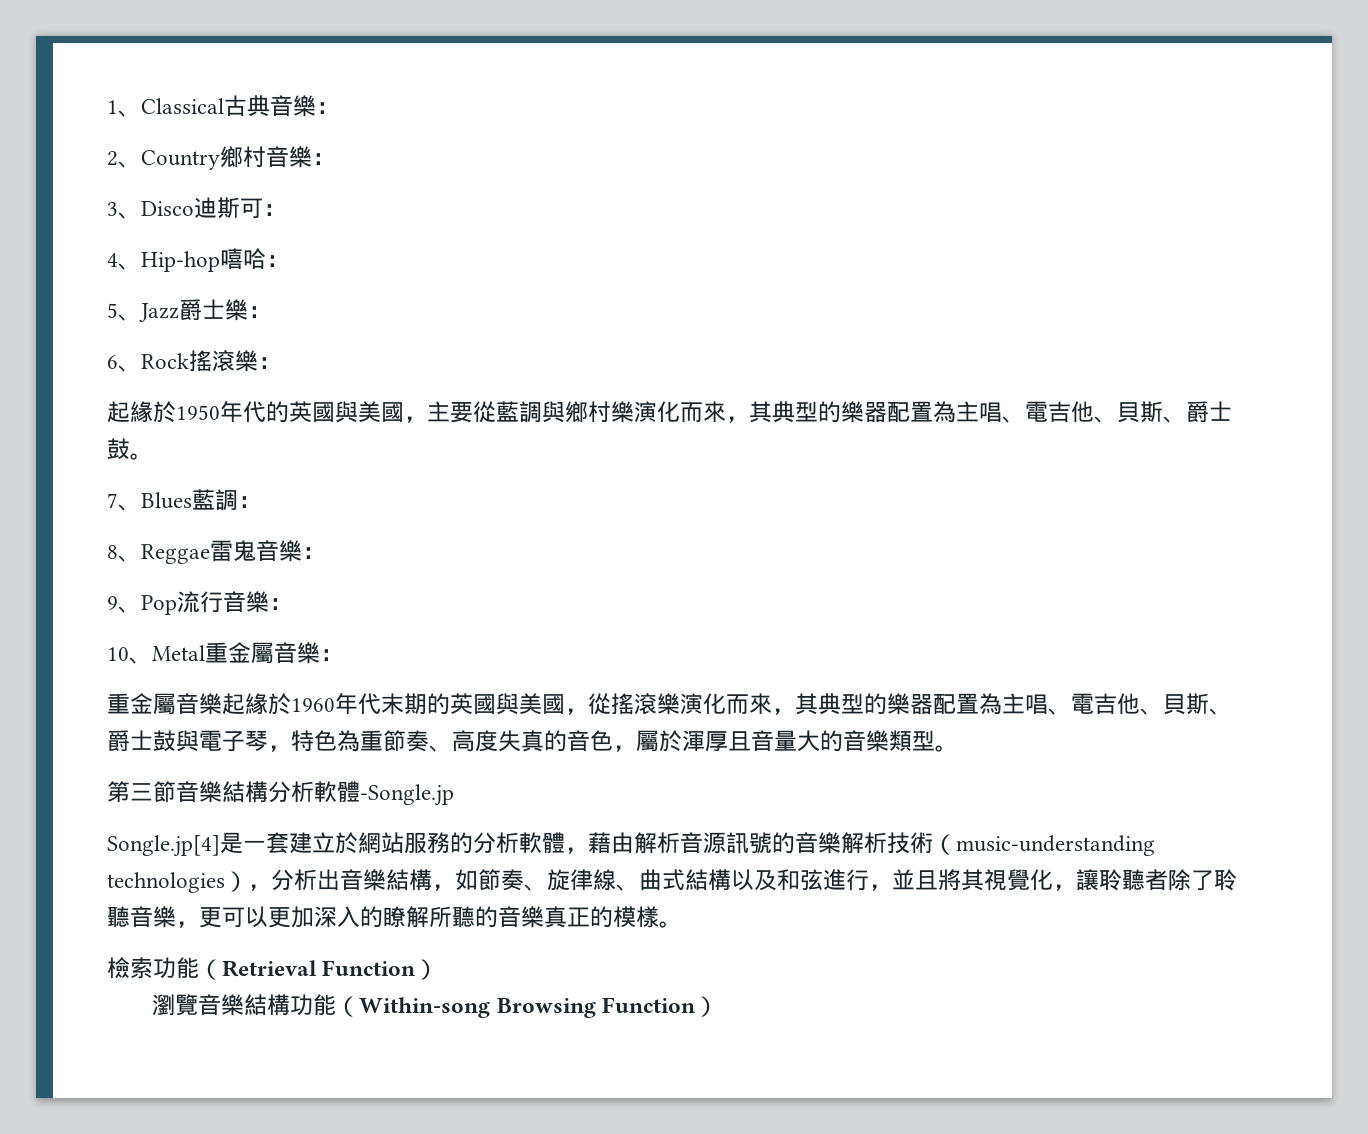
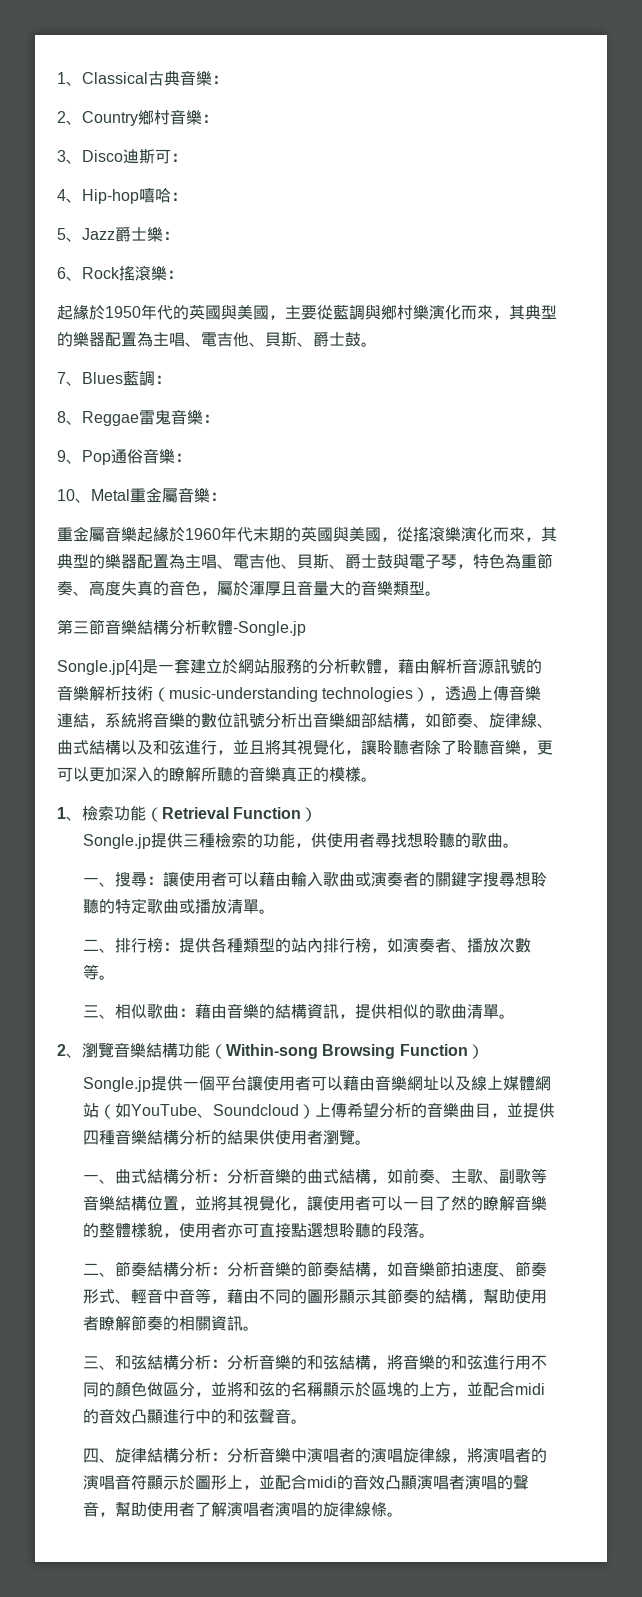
[177,591,223,613] 流行 -> [111,449,143,464] 通俗
(271, 887) none -> [445,685,542,701] [57,712,265,728] 透過上傳音樂連結，系統將音樂的數位訊號
(386, 880) none -> [345,713,377,728] 細部
(682, 924) none -> [57,807,82,821] 1、
(439, 969) none -> [83,832,520,849] [83,871,548,887] [83,898,276,914] [83,937,532,953] [83,964,116,980] [83,1003,516,1019] [57,1044,82,1058] Songle.jp提供三種檢索的功能，供使用者尋找想聆聽的歌曲。 // 一、搜尋：讓使用者可以藉由輸入歌曲或演奏者的關鍵字搜尋想聆聽的特定歌曲或播放清單。 // 二、排行榜：提供各種類型的站內排行榜，如演奏者、播放次數等。 // 三、相似歌曲：藉由音樂的結構資訊，提供相似的歌曲清單。 // 2、
(718, 1006) none -> [83,1075,552,1092] [83,1102,556,1119] [83,1129,372,1145] [83,1168,548,1184] [83,1195,548,1211] [83,1223,436,1238] [83,1261,548,1277] [83,1288,548,1304] [83,1315,260,1331] [83,1354,548,1370] [83,1381,546,1397] [83,1408,308,1424] [83,1447,548,1463] [83,1474,530,1490] [83,1501,404,1517] // Songle.jp提供一個平台讓使用者可以藉由音樂網址以及線上媒體網站（如YouTube、Soundcloud）上傳希望分析的音樂曲目，並提供四種音樂結構分析的結果供使用者瀏覽。 // 一、曲式結構分析：分析音樂的曲式結構，如前奏、主歌、副歌等音樂結構位置，並將其視覺化，讓使用者可以一目了然的瞭解音樂的整體樣貌，使用者亦可直接點選想聆聽的段落。 // 二、節奏結構分析：分析音樂的節奏結構，如音樂節拍速度、節奏形式、輕音中音等，藉由不同的圖形顯示其節奏的結構，幫助使用者瞭解節奏的相關資訊。 // 三、和弦結構分析：分析音樂的和弦結構，將音樂的和弦進行用不同的顏色做區分，並將和弦的名稱顯示於區塊的上方，並配合midi的音效凸顯進行中的和弦聲音。 // 四、旋律結構分析：分析音樂中演唱者的演唱旋律線，將演唱者的演唱音符顯示於圖形上，並配合midi的音效凸顯演唱者演唱的聲音，幫助使用者了解演唱者演唱的旋律線條。

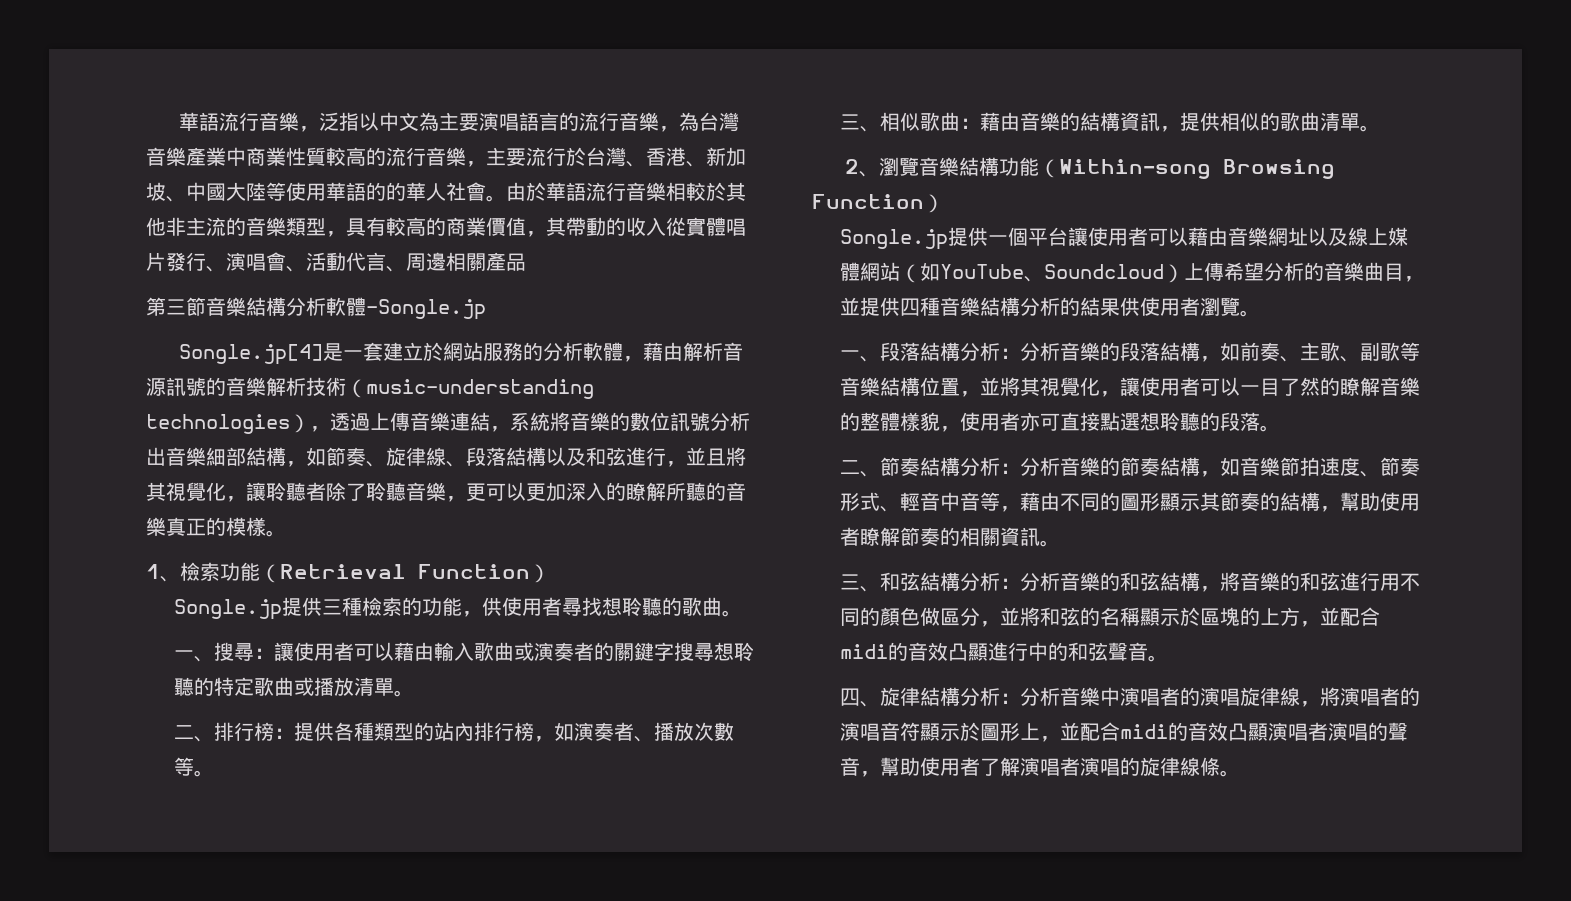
[57,70,228,86] [57,109,218,126] [57,149,187,164] [57,187,187,204] [57,226,179,242] [57,265,183,281] [57,304,557,320] [57,331,377,347] [57,371,171,386] [57,409,219,426] [57,448,191,465] [57,487,226,503] [57,526,557,542] [57,553,553,569] [57,580,441,596] 1、Classical古典音樂： // 2、Country鄉村音樂： // 3、Disco迪斯可： // 4、Hip-hop嘻哈： // 5、Jazz爵士樂： // 6、Rock搖滾樂： // 起緣於1950年代的英國與美國，主要從藍調與鄉村樂演化而來，其典型的樂器配置為主唱、電吉他、貝斯、爵士鼓。 // 7、Blues藍調： // 8、Reggae雷鬼音樂： // 9、Pop通俗音樂： // 10、Metal重金屬音樂： // 重金屬音樂起緣於1960年代末期的英國與美國，從搖滾樂演化而來，其典型的樂器配置為主唱、電吉他、貝斯、爵士鼓與電子琴，特色為重節奏、高度失真的音色，屬於渾厚且音量大的音樂類型。 -> [179,112,740,132] [146,147,746,167] [146,182,746,202] [146,217,746,237] [146,252,526,272] 華語流行音樂，泛指以中文為主要演唱語言的流行音樂，為台灣音樂產業中商業性質較高的流行音樂，主要流行於台灣、香港、新加坡、中國大陸等使用華語的的華人社會。由於華語流行音樂相較於其他非主流的音樂類型，具有較高的商業價值，其帶動的收入從實體唱片發行、演唱會、活動代言、周邊相關產品
[57,740,89,755] 曲式 -> [466,447,506,466] 段落
[115,1168,340,1184] 曲式結構分析：分析音樂的曲式 -> [879,342,1160,361] 段落結構分析：分析音樂的段落

